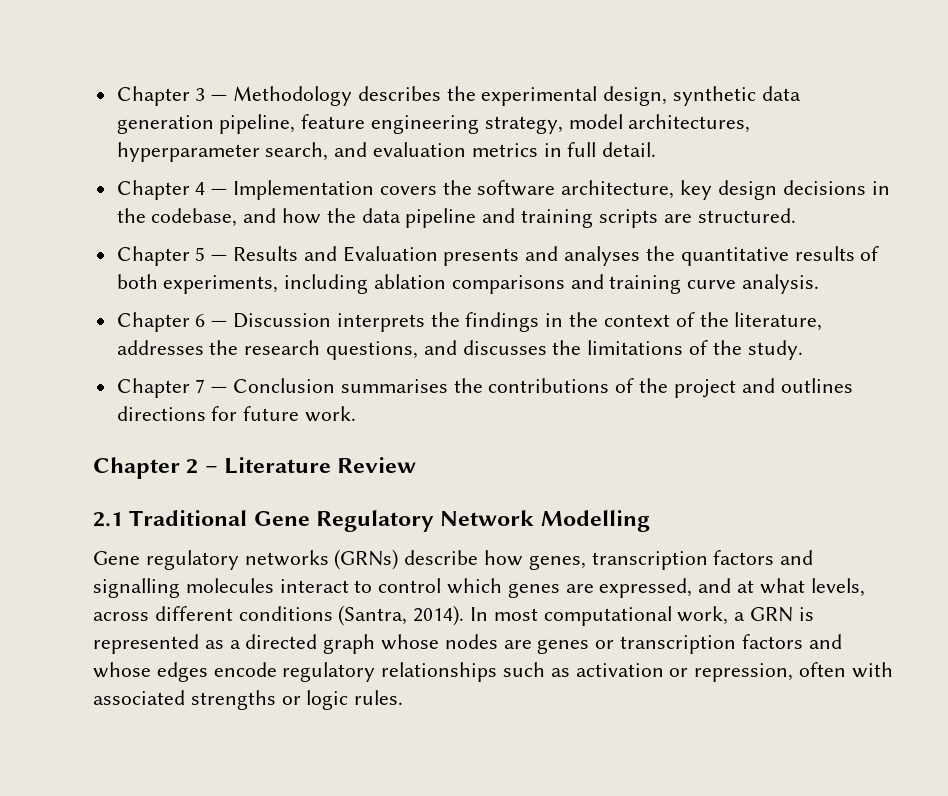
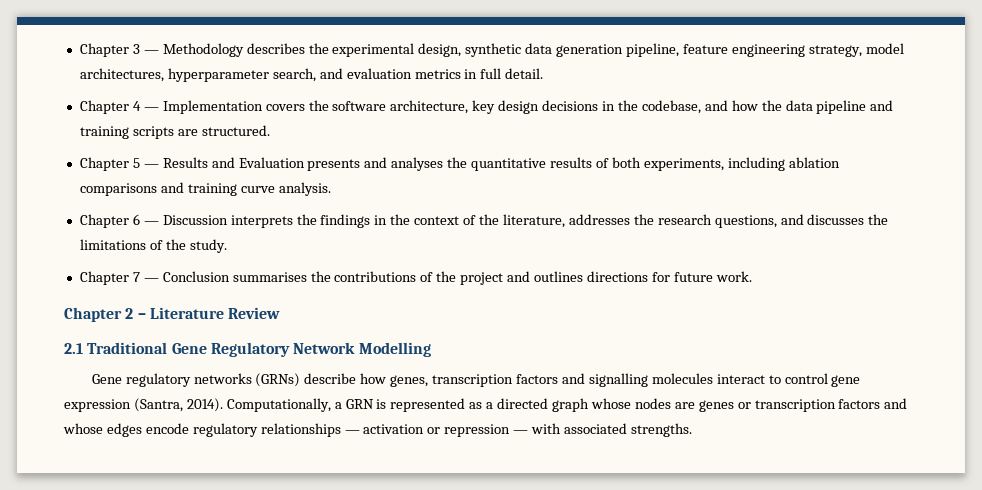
[447,578,865,598] [93,605,729,626] which genes are expressed, and at what levels, across different conditions (Santra, 2014). In most computational work, -> [831,375,861,387] [64,398,331,412] gene expression (Santra, 2014). Computationally,
[503,662,893,682] [93,690,404,710] such as activation or repression, often with associated strengths or logic rules. -> [344,423,692,437] — activation or repression — with associated strengths.

